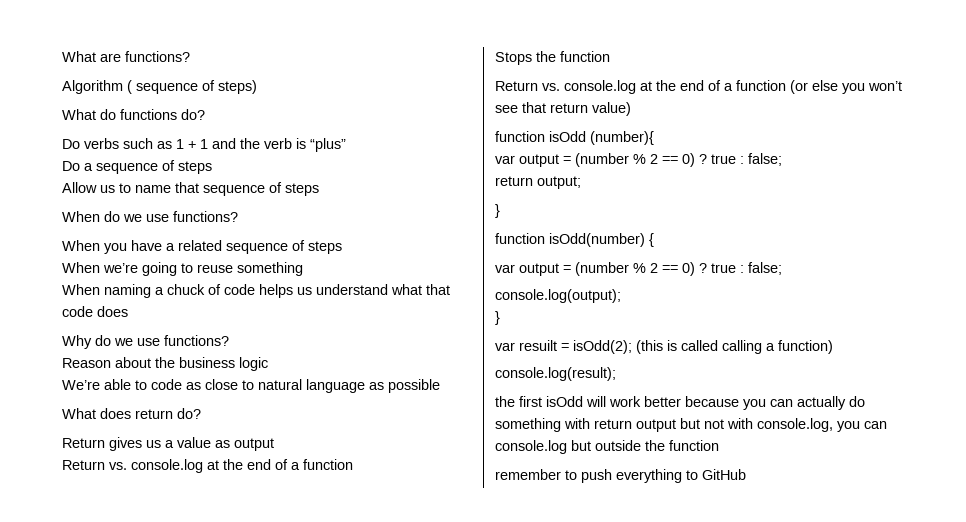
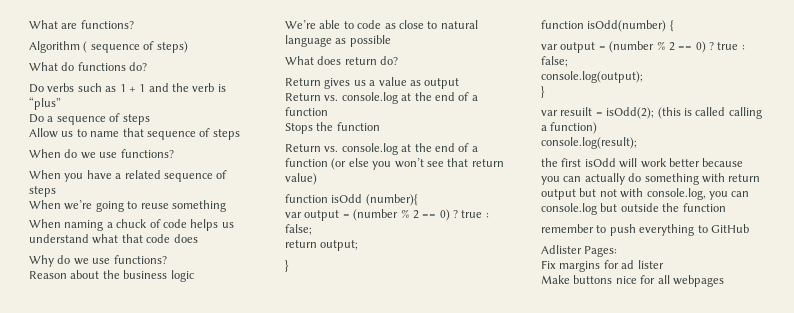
(746, 474) none -> [541,245,618,257] [541,260,664,272] [541,275,724,287] // Adlister Pages: // Fix margins for ad lister // Make buttons nice for all webpages

